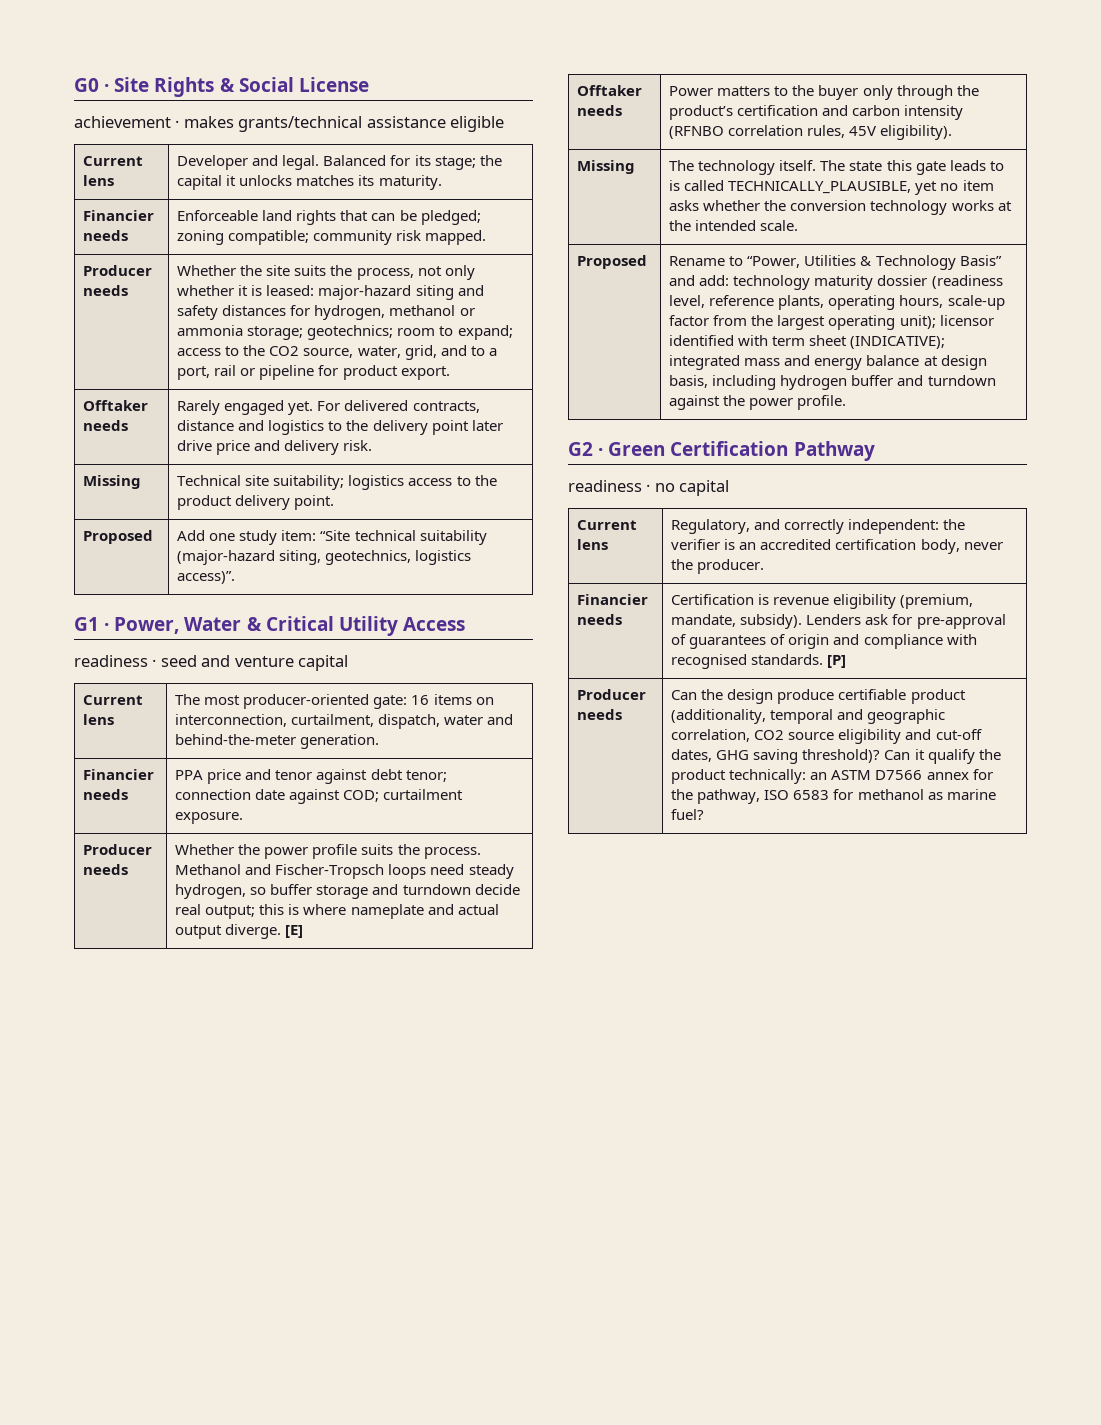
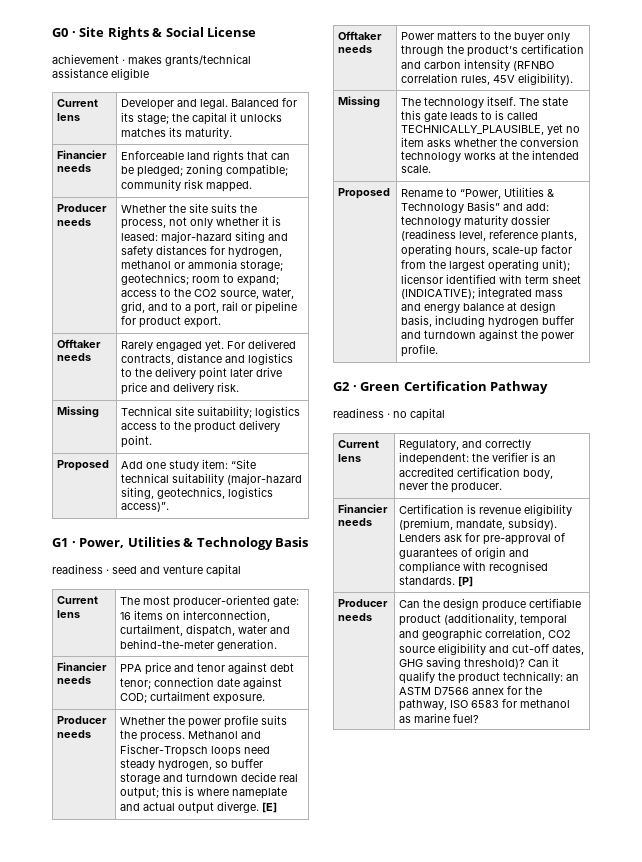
[184,616,465,636] Water & Critical Utility Access -> [127,537,309,550] Utilities & Technology Basis

